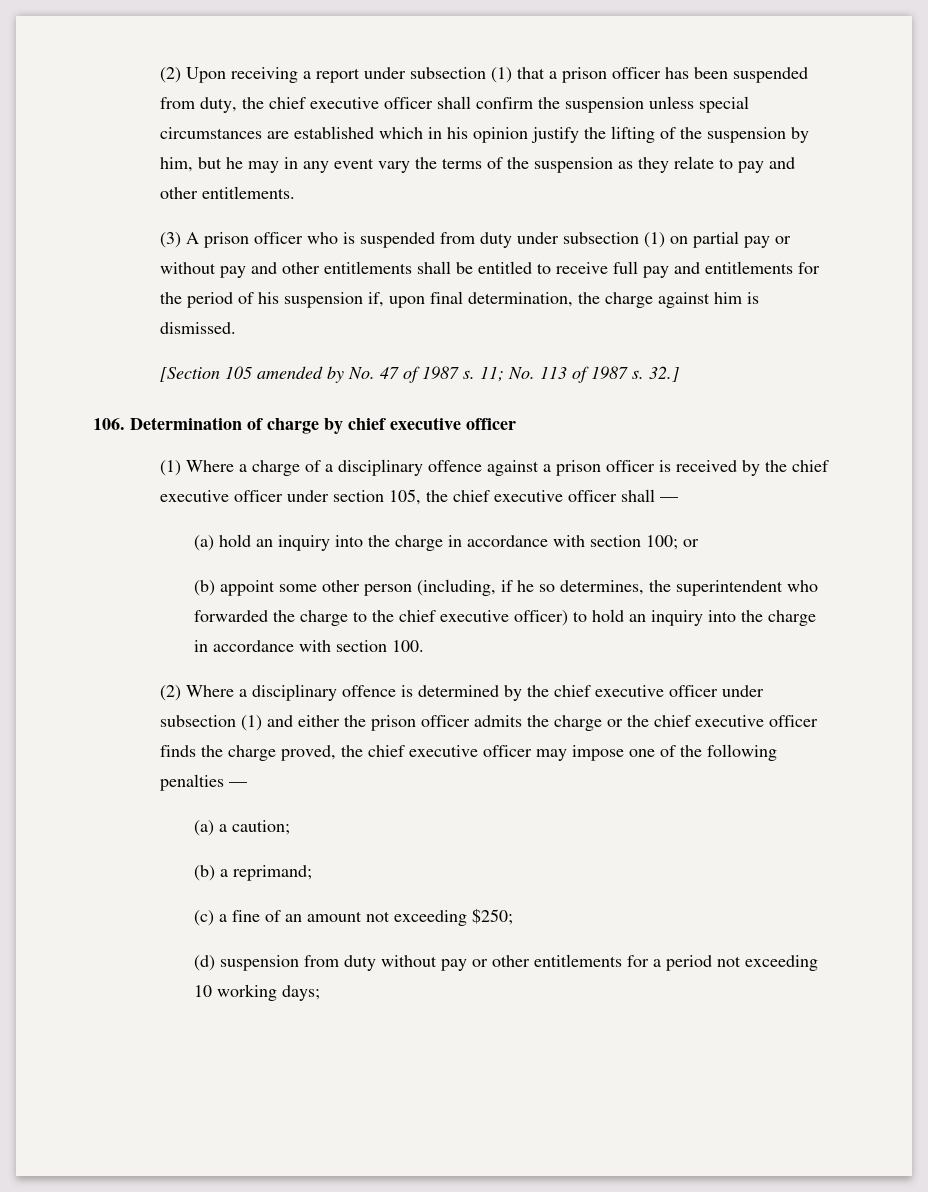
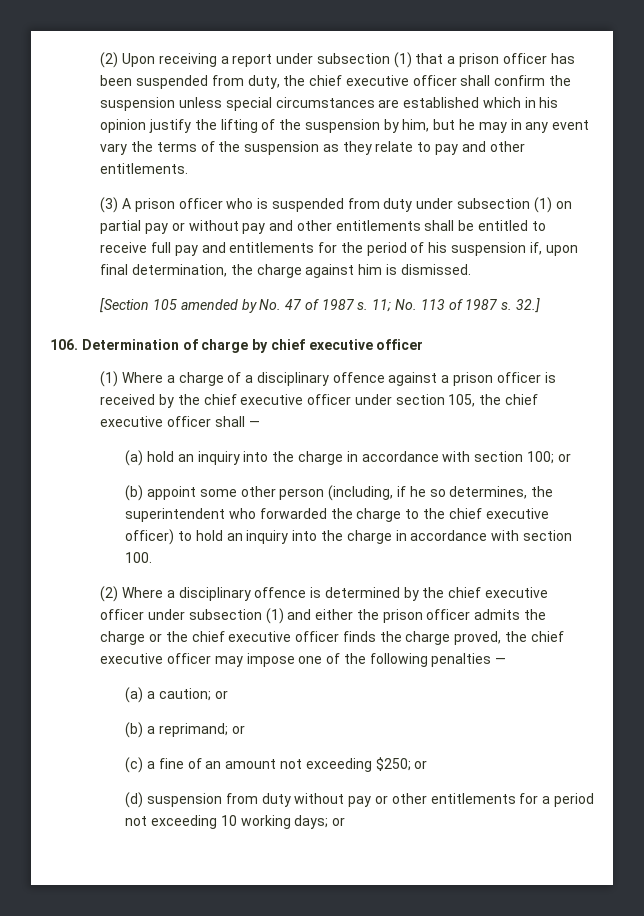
(291, 827) none -> [214,690,228,699] or
(313, 873) none -> [231,725,245,734] or
(514, 916) none -> [414,760,428,769] or
(321, 993) none -> [332,817,346,826] or

